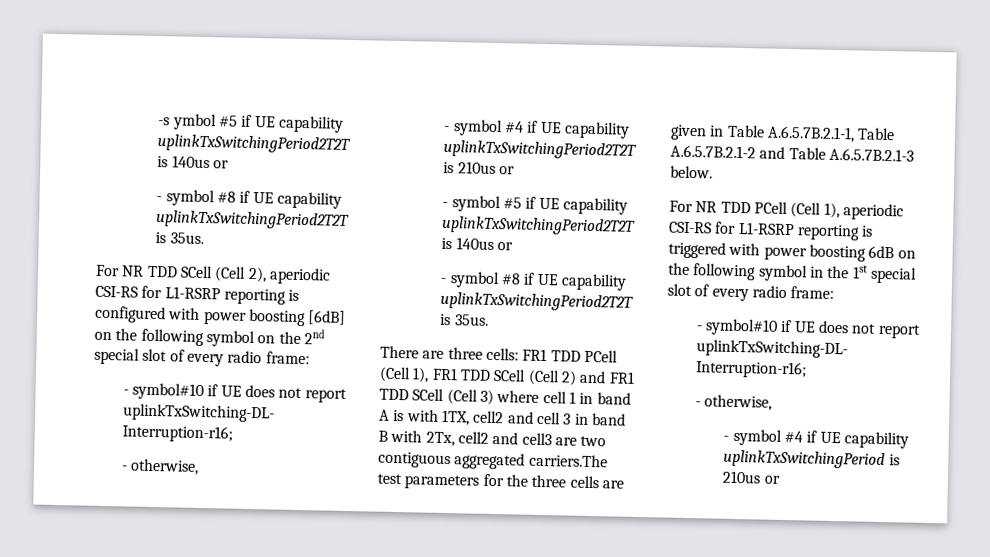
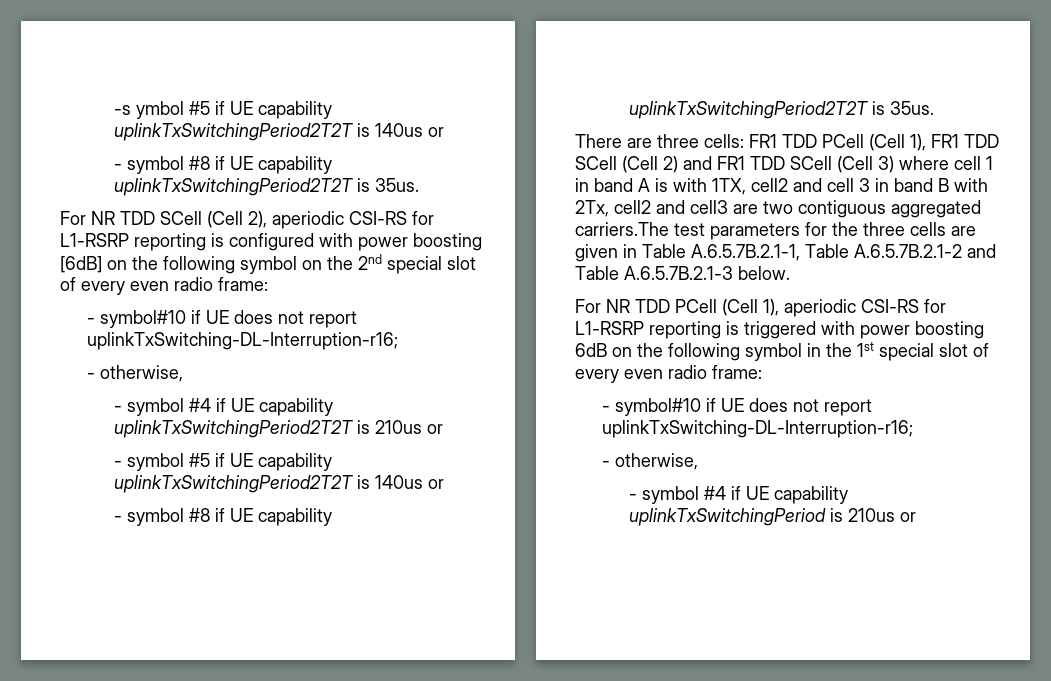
(224, 360) none -> [130,281,169,291] even
(749, 295) none -> [624,369,663,379] even

